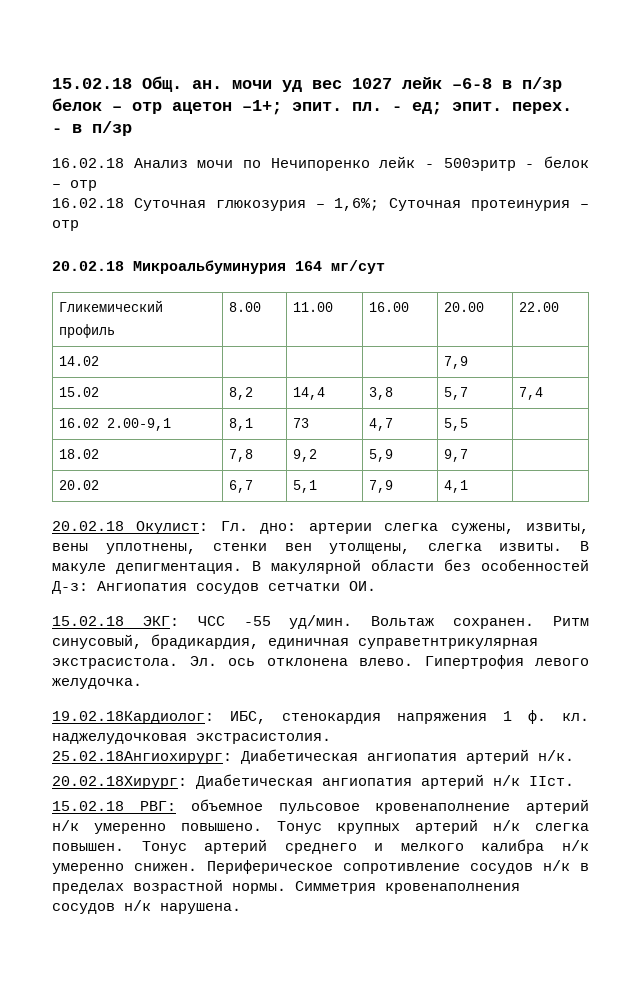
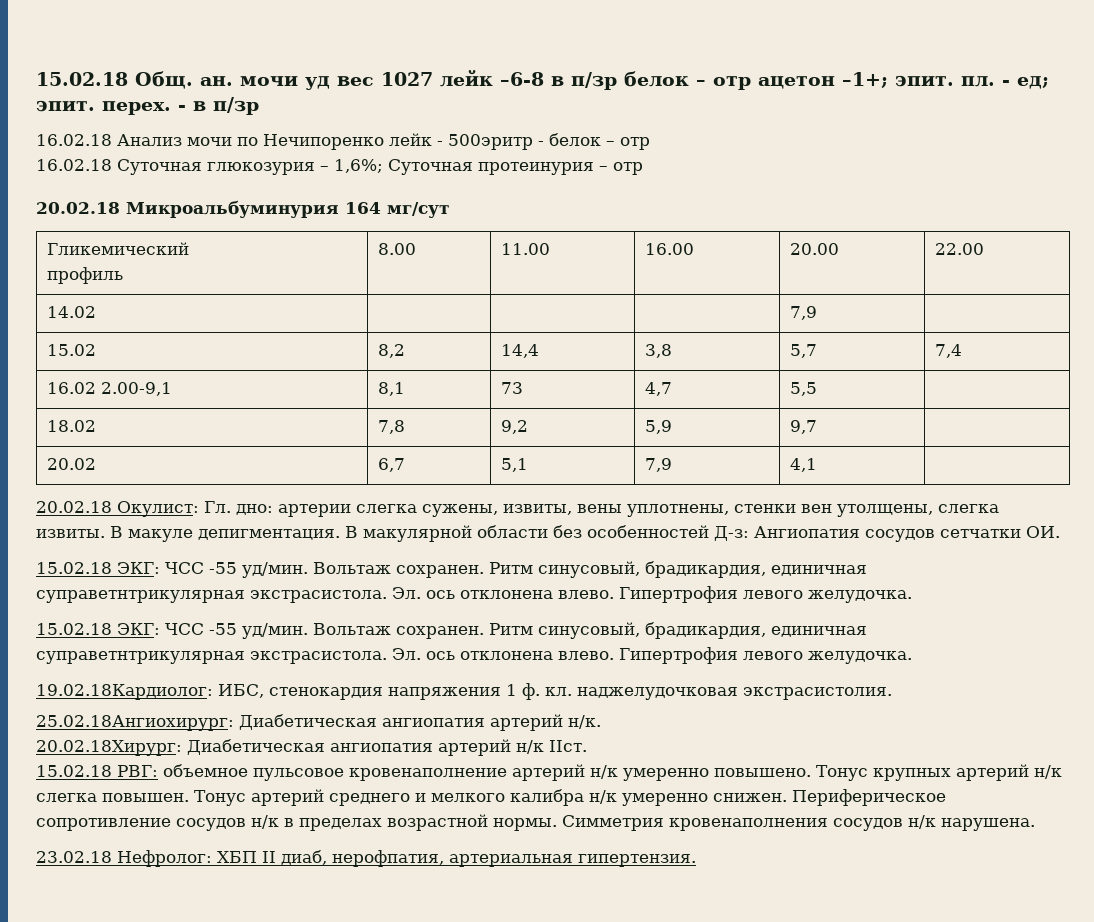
(142, 683) none -> [36,622,867,639] [36,647,912,664] // 15.02.18 ЭКГ: ЧСС -55 уд/мин. Вольтаж сохранен. Ритм синусовый, брадикардия, единичная суправетнтрикулярная экстрасистола. Эл. ось отклонена влево. Гипертрофия левого желудочка.
(241, 908) none -> [36,850,696,867] // 23.02.18 Нефролог: ХБП II диаб, нерофпатия, артериальная гипертензия.

